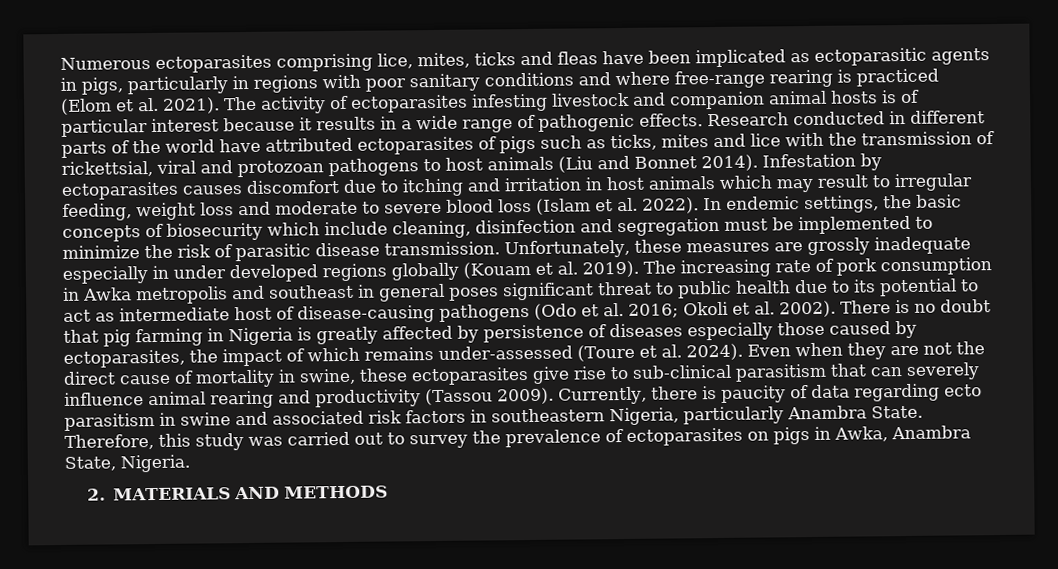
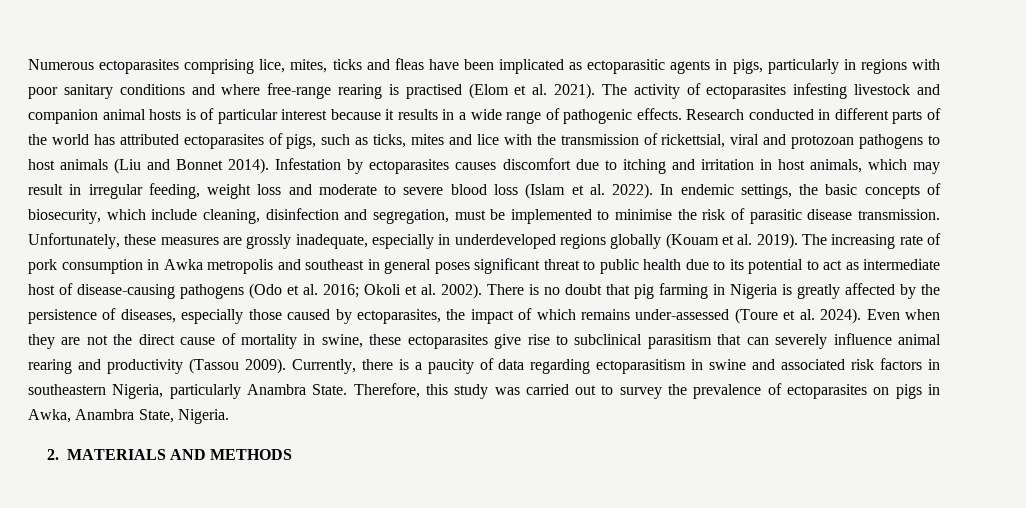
[856,68,939,87] practiced -> [405,84,462,99] practised
[219,138,261,153] have -> [93,134,115,145] has
[499,135,536,154] pigs -> [286,134,317,149] pigs,
[648,176,715,190] animals -> [809,159,862,173] animals,
[872,175,890,188] to -> [69,184,82,195] in
[166,222,263,241] biosecurity -> [28,209,101,224] biosecurity,
[617,217,720,237] segregation -> [372,209,449,224] segregation,
[62,245,140,259] minimize -> [615,209,673,220] minimise
[873,236,971,255] inadequate -> [295,234,368,249] inadequate,
[173,264,318,283] under developed -> [454,234,556,249] underdeveloped
(479, 334) none -> [921,284,940,295] the
[609,323,683,338] diseases -> [120,309,176,323] diseases,
[632,364,732,379] sub-clinical -> [574,334,643,345] subclinical
(717, 393) none -> [414,362,422,370] a
[943,384,982,397] [64,412,155,431] ecto parasitism -> [596,359,687,374] ectoparasitism

